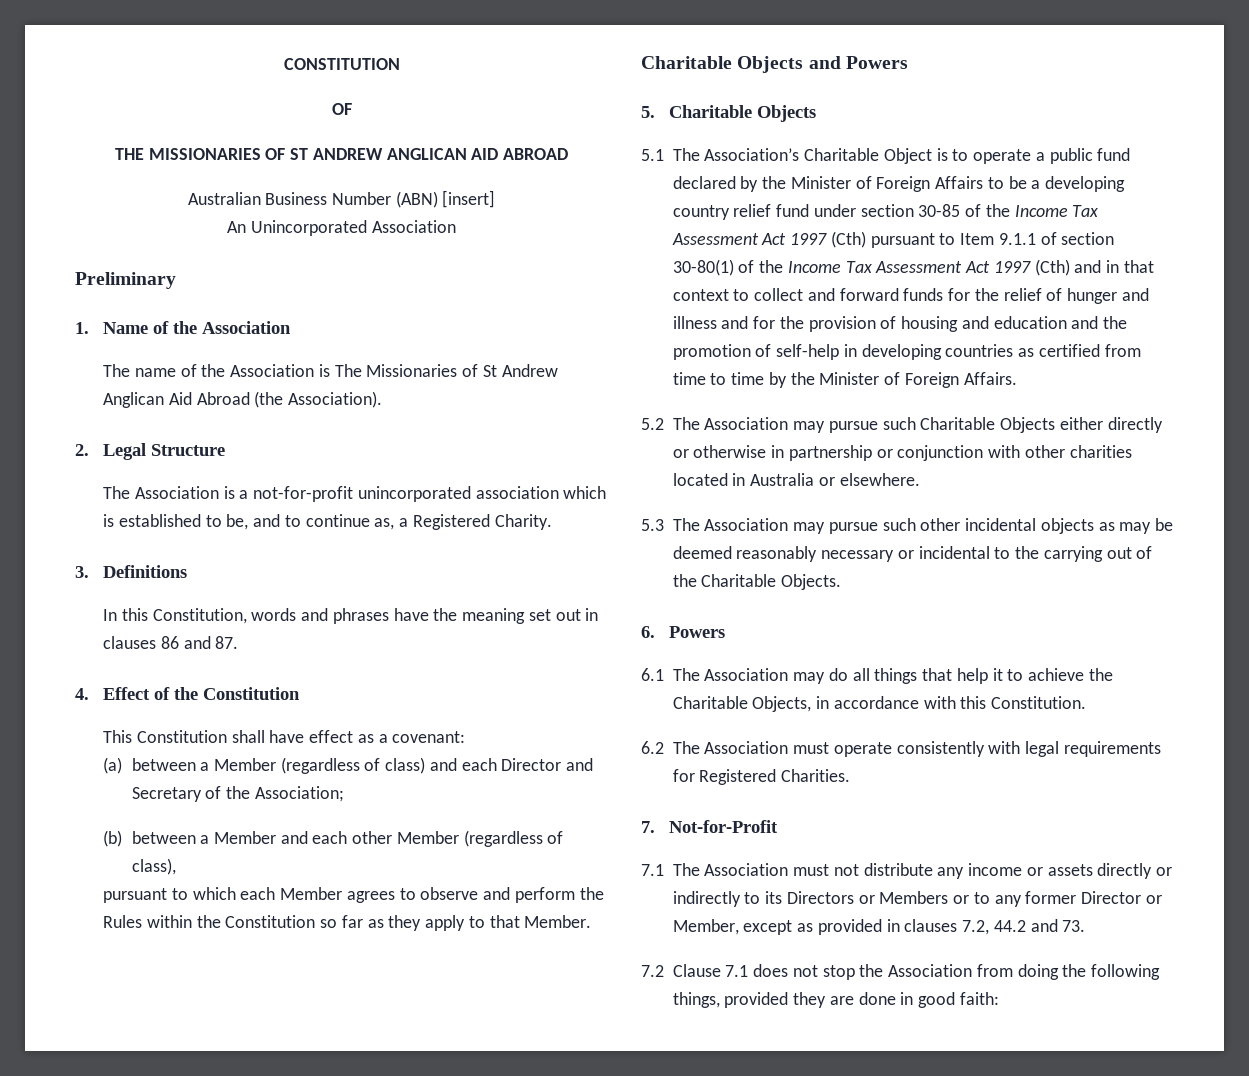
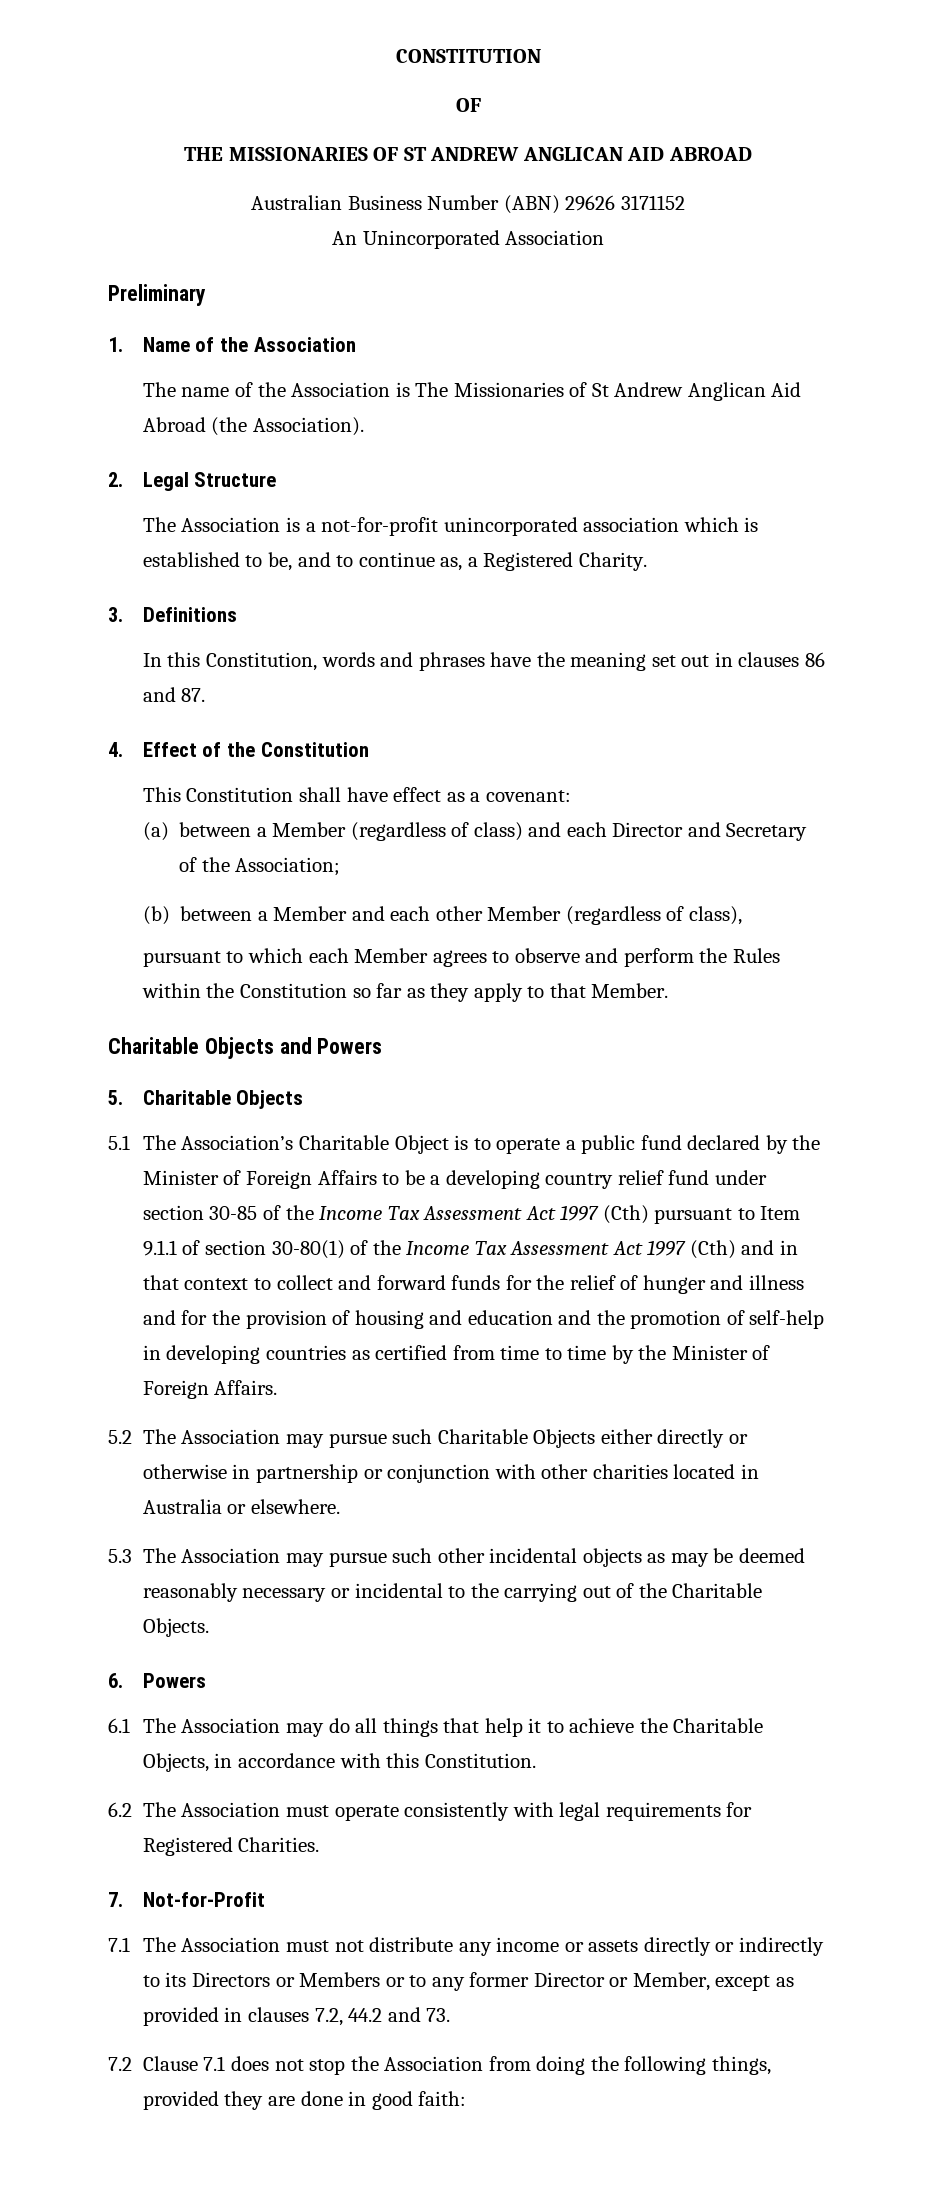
[442,190,496,208] [insert] -> [565,195,685,211] 29626 3171152

